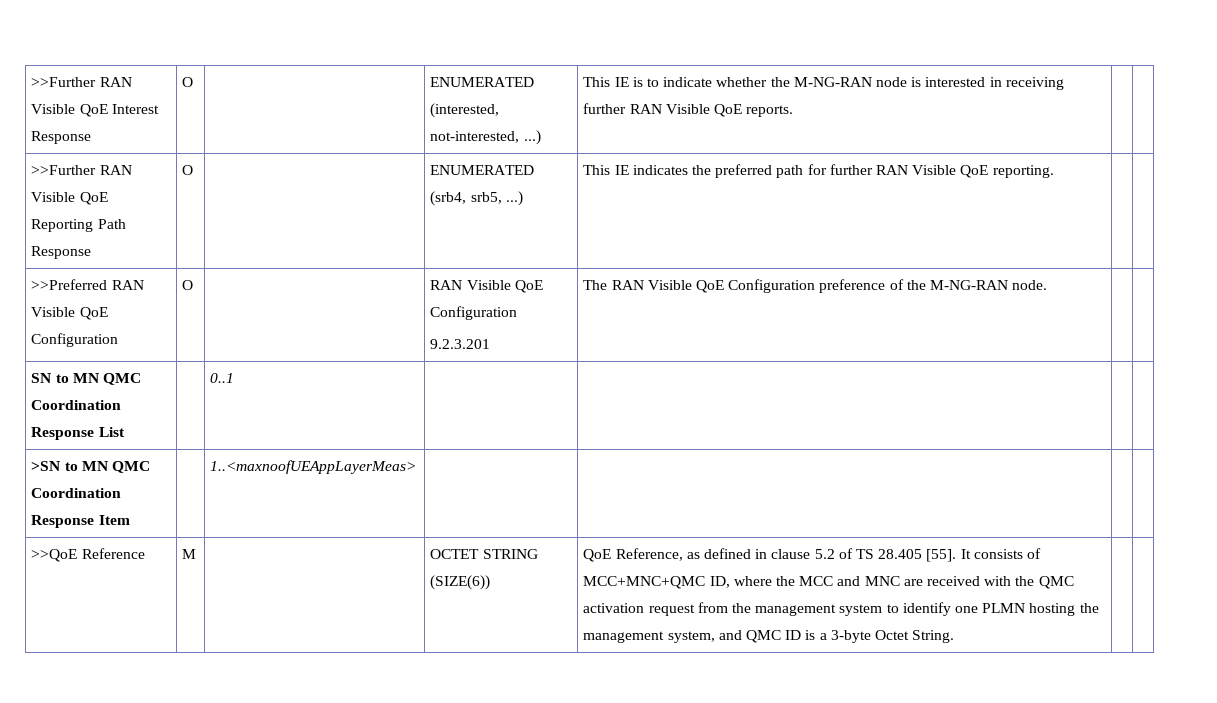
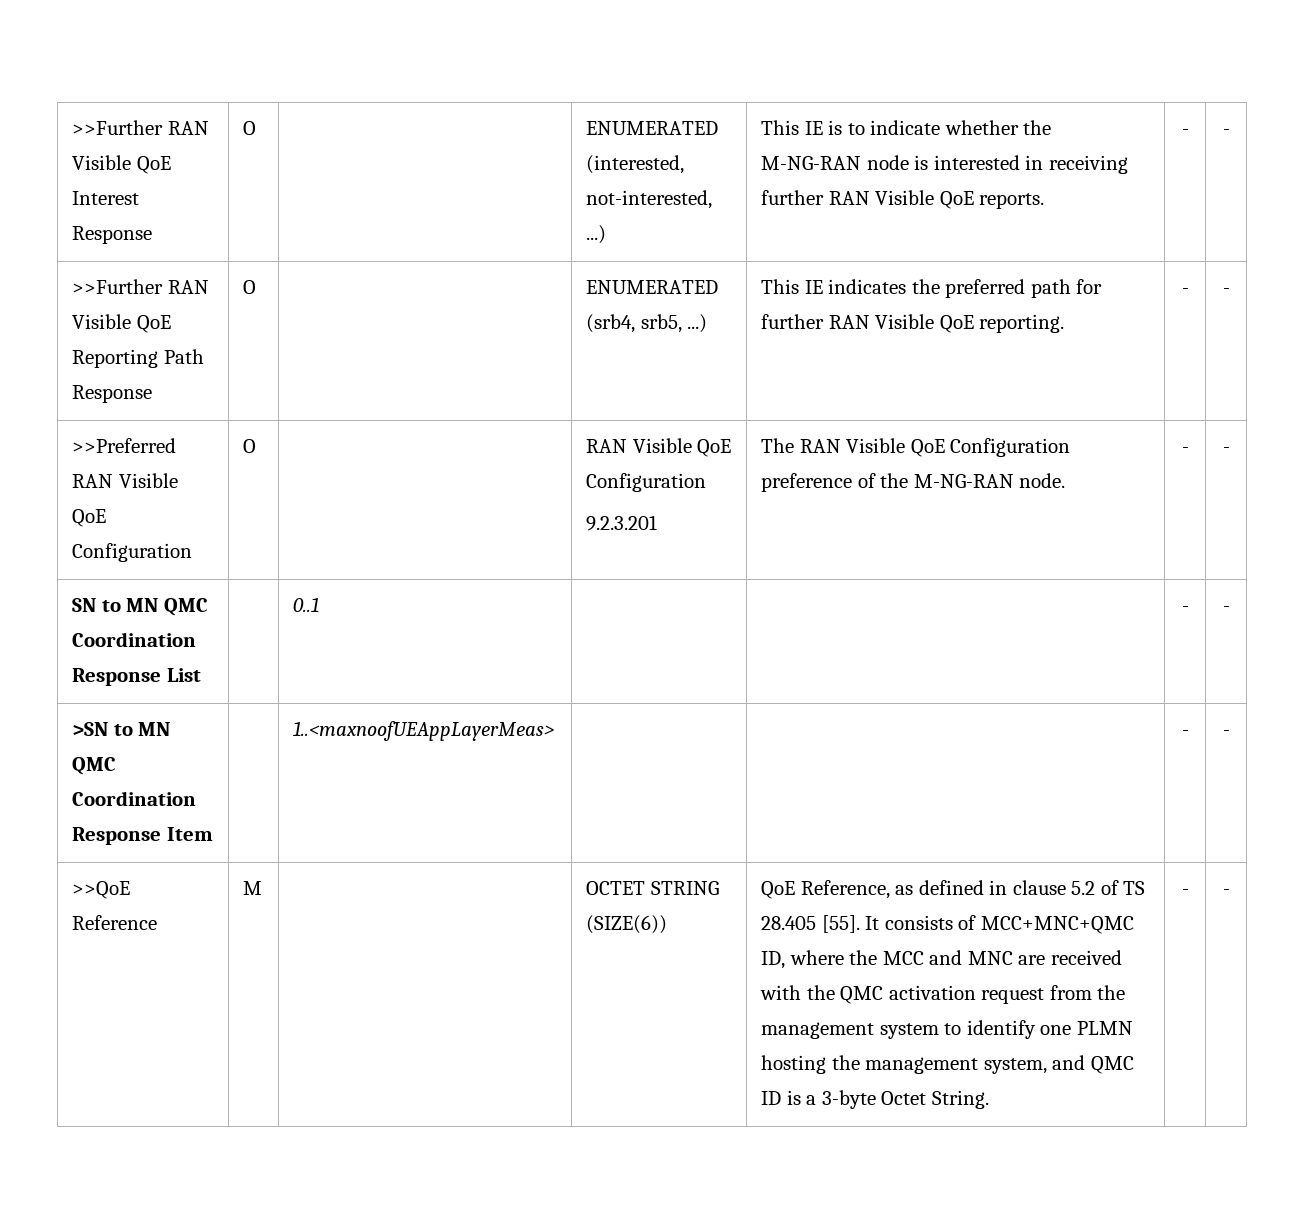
(794, 111) | -> [1181,129,1189,135] [1222,129,1230,135] - | -
(1054, 171) | -> [1181,288,1189,294] [1222,288,1230,294] - | -
(1048, 285) | -> [1181,447,1189,453] [1222,447,1230,453] - | -
(235, 378) | -> [1181,606,1189,612] [1222,606,1230,612] - | -
(417, 467) | -> [1181,730,1189,736] [1222,730,1230,736] - | -
(955, 636) | -> [1181,889,1189,895] [1222,889,1230,895] - | -

